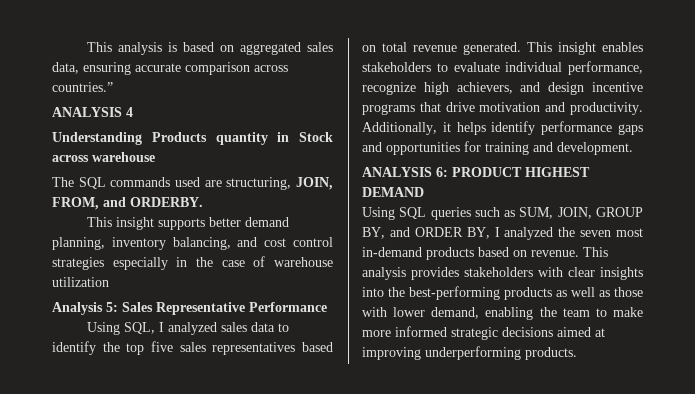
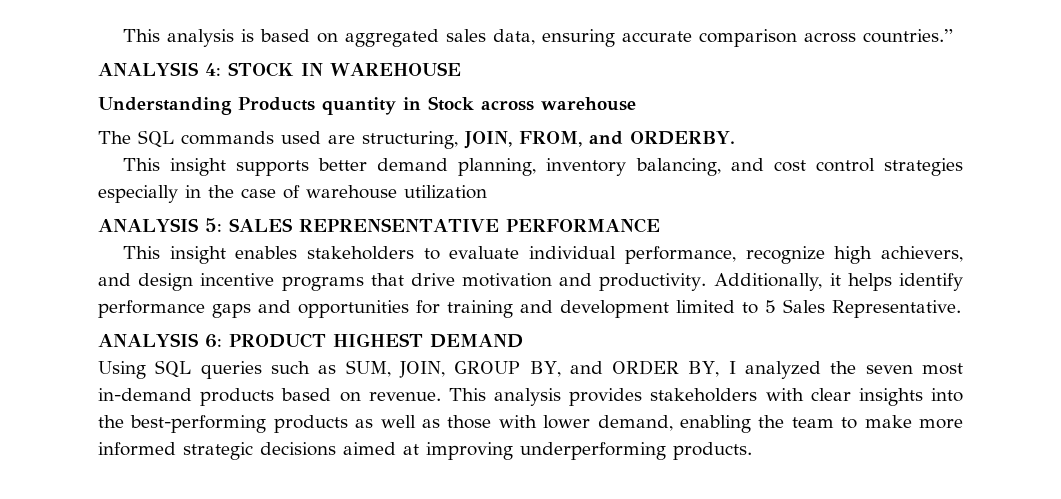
[126,107,133,117] 4 -> [204,62,461,77] 4: STOCK IN WAREHOUSE
[52,302,327,315] [86,322,289,335] [52,341,333,355] [362,42,521,55] Analysis 5: Sales Representative Performance // Using SQL, I analyzed sales data to identify the top five sales representatives based on total revenue generated. -> [98,218,660,233] ANALYSIS 5: SALES REPRENSENTATIVE PERFORMANCE //
[557,142,633,155] development. -> [560,299,961,318] development limited to 5 Sales Representative.

